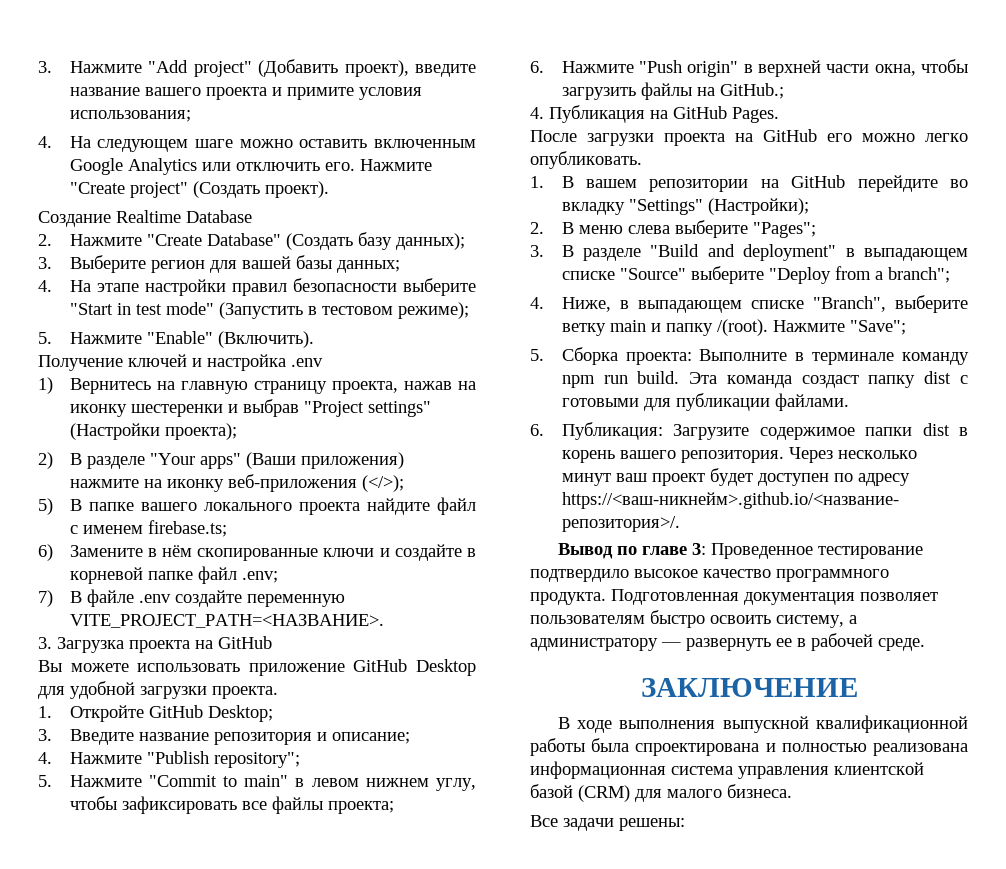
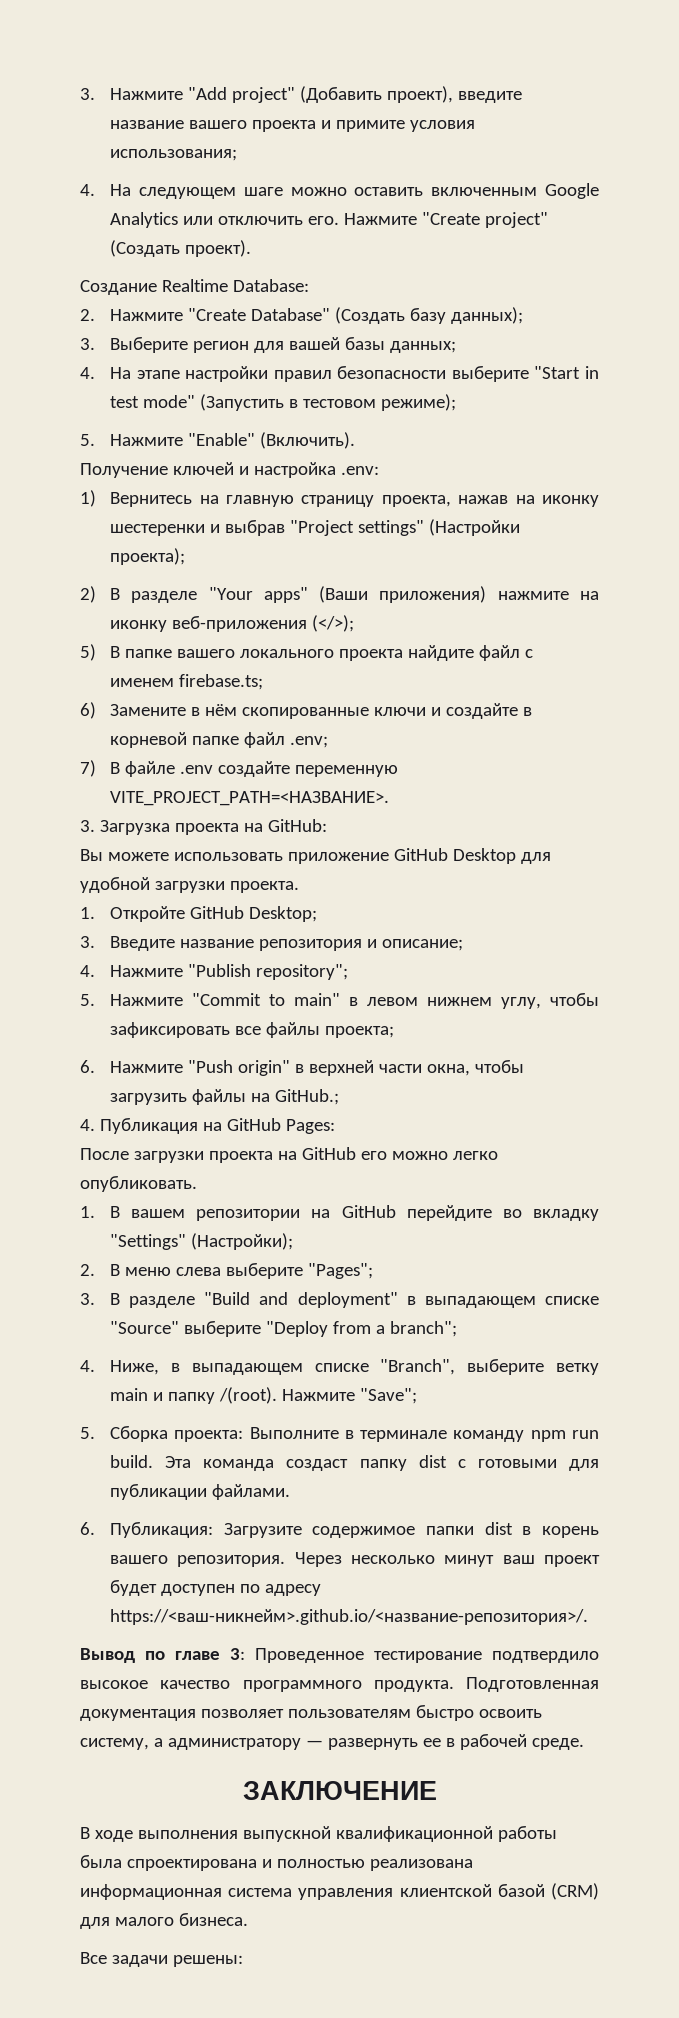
[186,210,252,223] Database -> [232,279,309,292] Database:
[291,358,323,367] .env -> [340,466,379,475] .env:
[218,636,272,649] GitHub -> [267,819,327,832] GitHub:
[732,107,779,123] Pages. -> [285,1119,335,1134] Pages:

